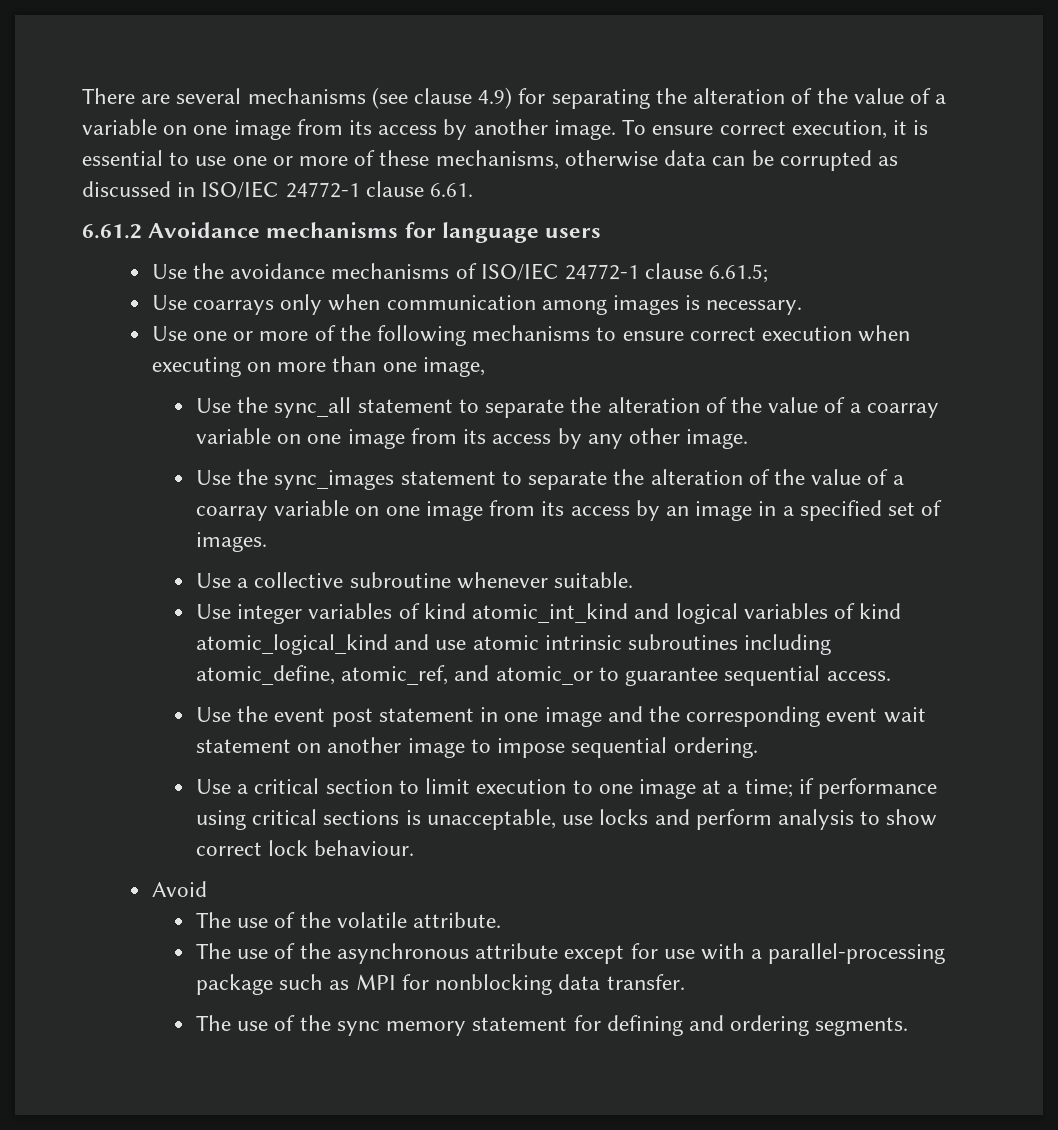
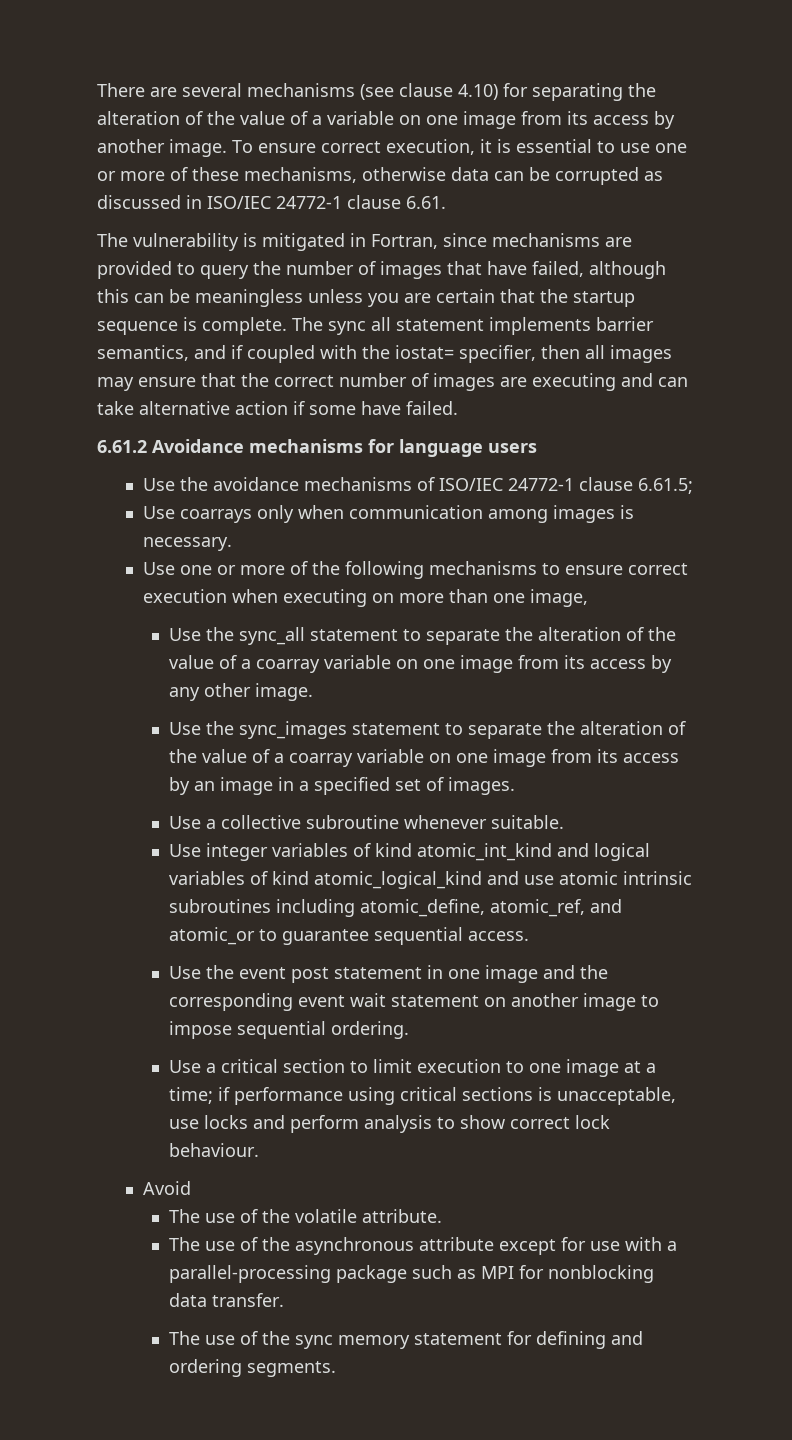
[478,87,513,109] 4.9) -> [458,84,498,100] 4.10)
(474, 190) none -> [97,233,632,251] [97,261,666,279] [97,289,635,307] [97,317,654,335] [97,345,672,363] [97,373,688,391] [97,401,458,415] // The vulnerability is mitigated in Fortran, since mechanisms are provided to query the number of images that have failed, although this can be meaningless unless you are certain that the startup sequence is complete. The sync all statement implements barrier semantics, and if coupled with the iostat= specifier, then all images may ensure that the correct number of images are executing and can take alternative action if some have failed.

